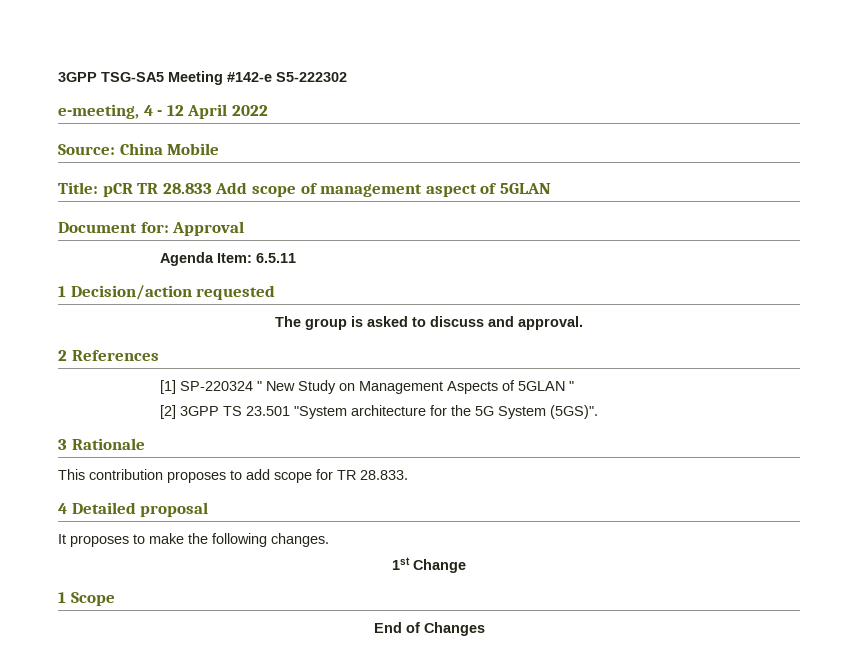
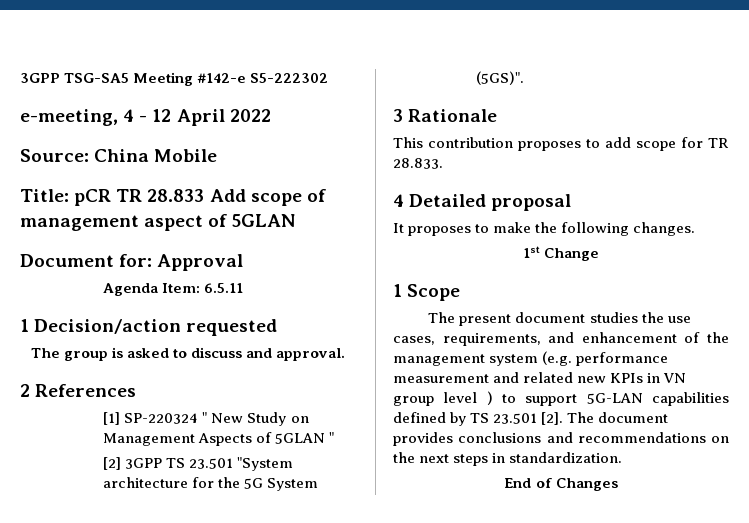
(115, 599) none -> [428,312,691,326] [393,332,729,346] [393,351,669,366] [393,372,687,383] [393,391,729,406] [393,412,669,426] [393,432,729,446] [393,452,623,466] // The present document studies the use cases, requirements, and enhancement of the management system (e.g. performance measurement and related new KPIs in VN group level ) to support 5G-LAN capabilities defined by TS 23.501 [2]. The document provides conclusions and recommendations on the next steps in standardization.

